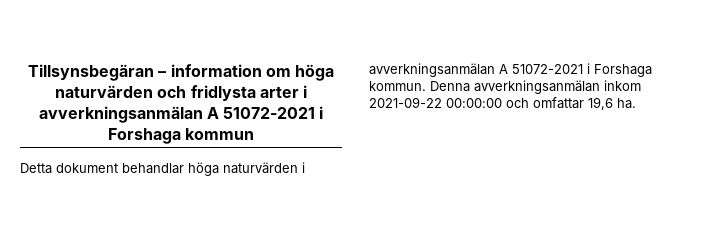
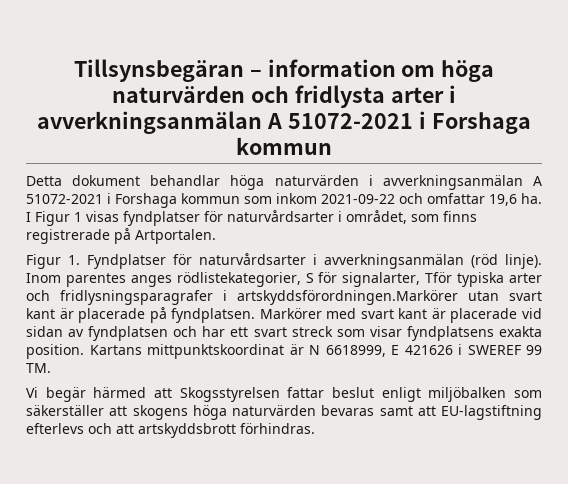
[369,80,600,94] kommun. Denna avverkningsanmälan -> [181,193,272,204] kommun som
[446,98,502,108] 00:00:00 -> (395, 199) none
(636, 103) none -> [26,210,477,226] [26,228,216,244] [26,253,542,269] [26,272,543,287] [26,290,542,305] [26,307,542,323] [26,326,542,341] [26,344,542,359] [26,363,51,373] [26,387,542,402] [26,405,542,420] [26,423,315,438] I Figur 1 visas fyndplatser för naturvårdsarter i området, som finns registrerade på Artportalen. // Figur 1. Fyndplatser för naturvårdsarter i avverkningsanmälan (röd linje). Inom parentes anges rödlistekategorier, S för signalarter, Tför typiska arter och fridlysningsparagrafer i artskyddsförordningen.Markörer utan svart kant är placerade på fyndplatsen. Markörer med svart kant är placerade vid sidan av fyndplatsen och har ett svart streck som visar fyndplatsens exakta position. Kartans mittpunktskoordinat är N 6618999, E 421626 i SWEREF 99 TM. // Vi begär härmed att Skogsstyrelsen fattar beslut enligt miljöbalken som säkerställer att skogens höga naturvärden bevaras samt att EU-lagstiftning efterlevs och att artskyddsbrott förhindras.

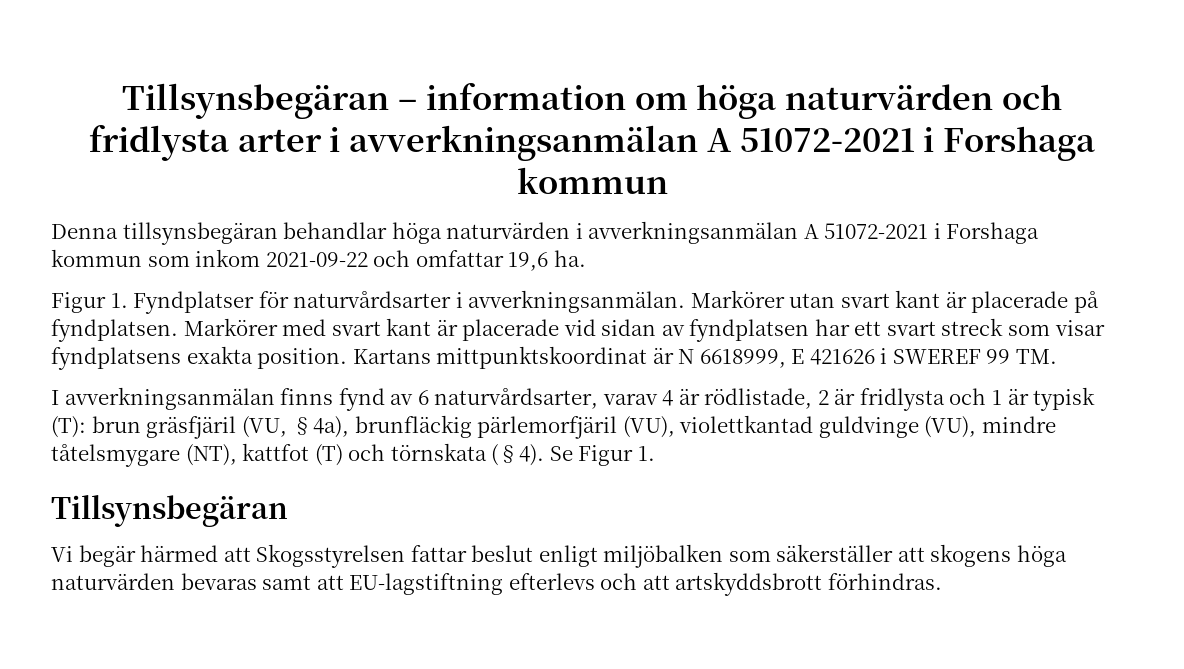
[26,175,141,186] Detta dokument -> [51,222,278,245] Denna tillsynsbegäran
[26,210,477,226] [26,228,216,244] I Figur 1 visas fyndplatser för naturvårdsarter i området, som finns registrerade på Artportalen. -> (586, 258) none
[324,254,542,269] [26,272,543,287] [26,290,458,305] avverkningsanmälan (röd linje). Inom parentes anges rödlistekategorier, S för signalarter, Tför typiska arter och fridlysningsparagrafer i artskyddsförordningen.Markörer -> [468,290,785,313] avverkningsanmälan. Markörer
[173,326,198,337] och -> (810, 330) none
(51, 368) none -> [51,387,1096,411] [51,415,1056,439] [51,443,655,467] [51,495,288,527] // I avverkningsanmälan finns fynd av 6 naturvårdsarter, varav 4 är rödlistade, 2 är fridlysta och 1 är typisk (T): brun gräsfjäril (VU, §4a), brunfläckig pärlemorfjäril (VU), violettkantad guldvinge (VU), mindre tåtelsmygare (NT), kattfot (T) och törnskata (§4). Se Figur 1. // Tillsynsbegäran

